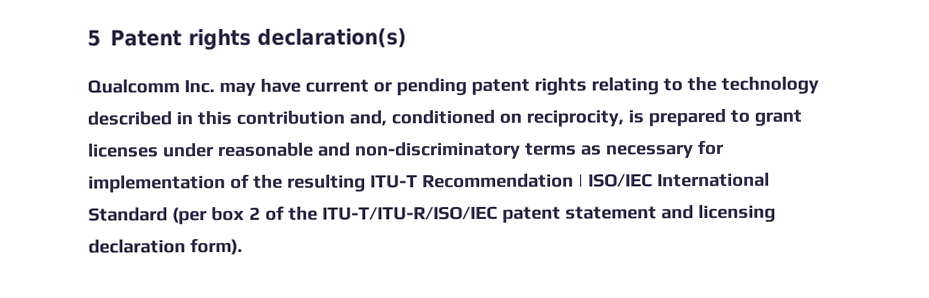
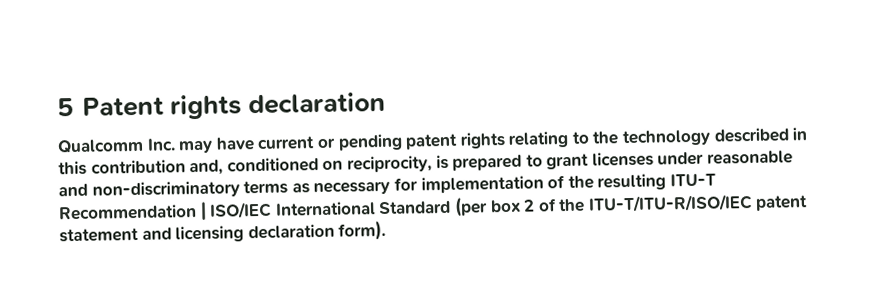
[257,28,408,48] declaration(s) -> [247,91,386,115] declaration

